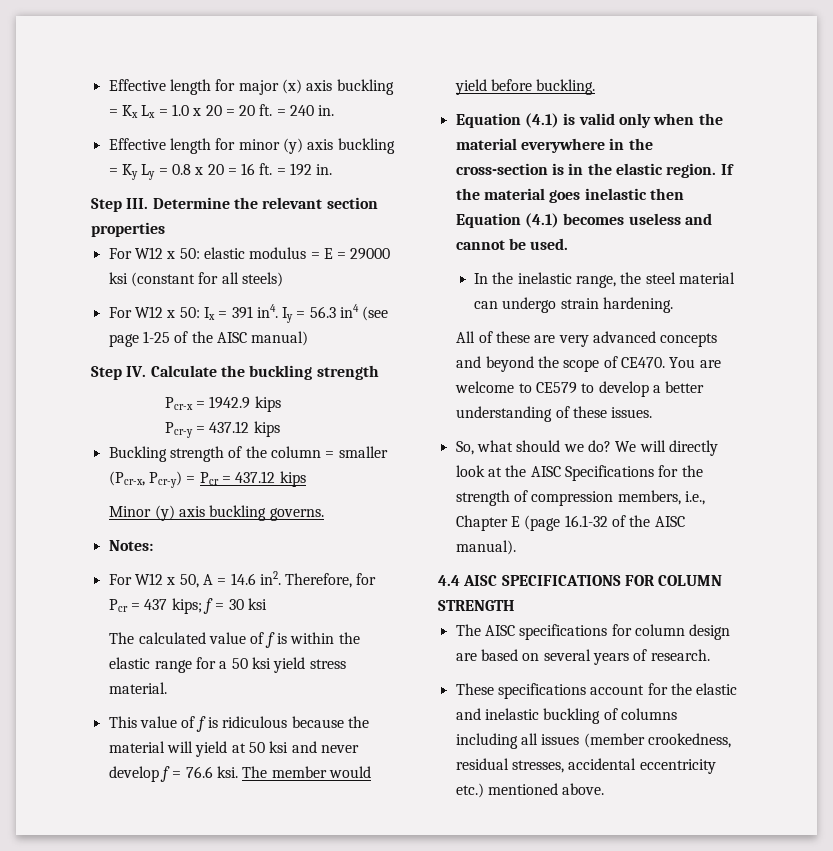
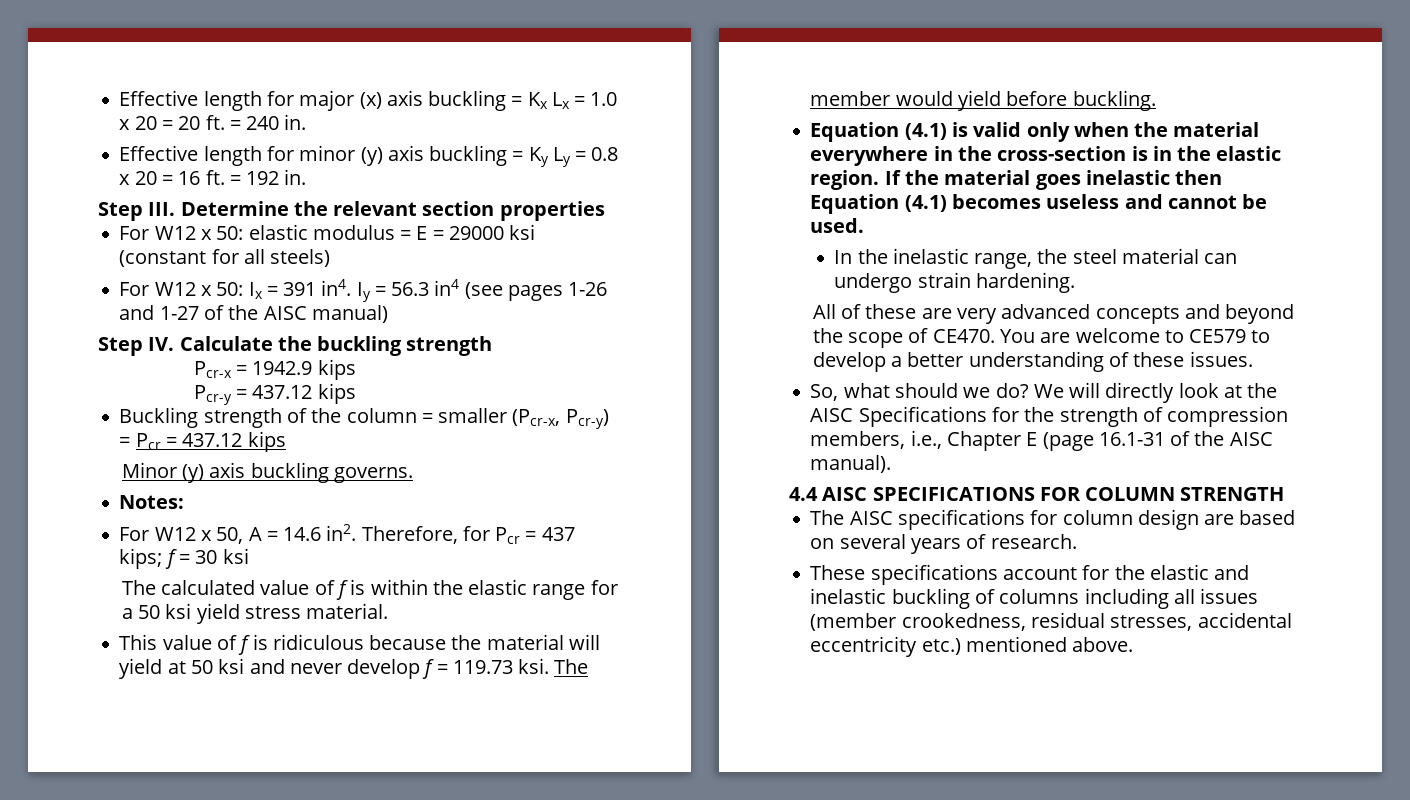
[108,331,170,347] page 1-25 -> [507,282,608,301] [119,305,199,320] pages 1-26 and 1-27
[185,766,213,778] 76.6 -> [452,660,513,674] 119.73
[564,515,608,527] 16.1-32 -> [1098,432,1165,446] 16.1-31

